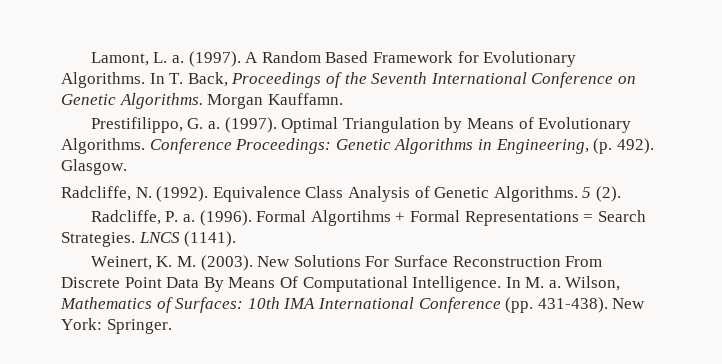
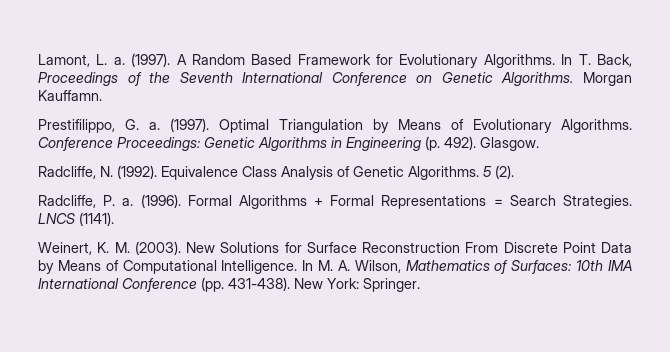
[495,139,589,154] Engineering, -> [346,137,421,151] Engineering
[310,210,391,226] Algortihms -> [238,195,307,209] Algorithms
[365,256,390,267] For -> [284,242,302,253] for
[203,276,298,292] By Means Of -> [38,260,119,274] by Means of
[548,280,561,288] a. -> [337,260,350,271] A.

